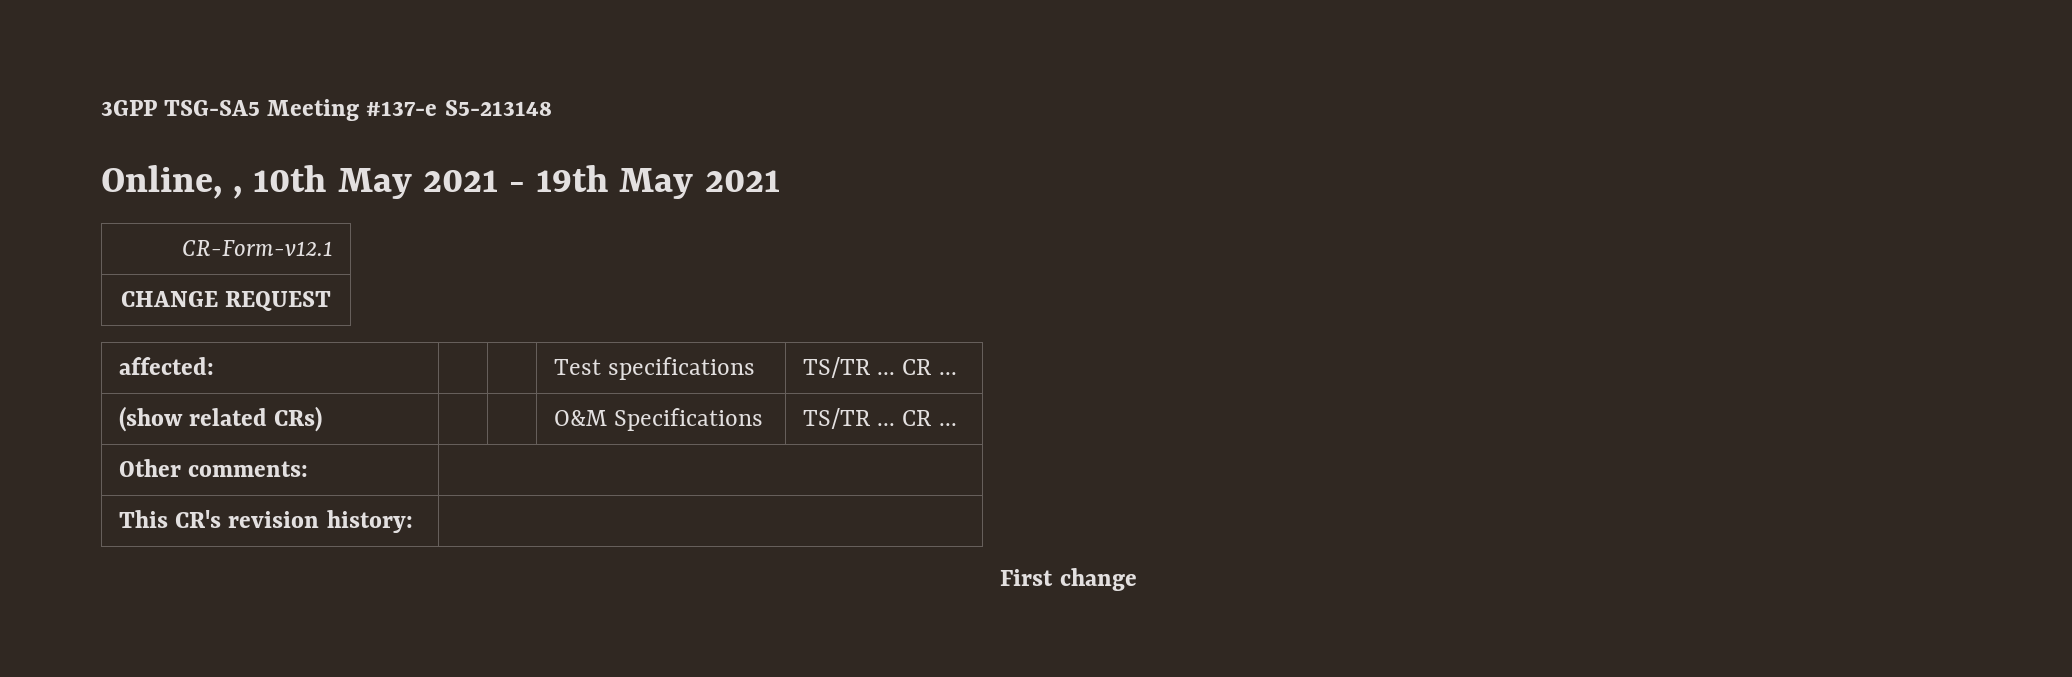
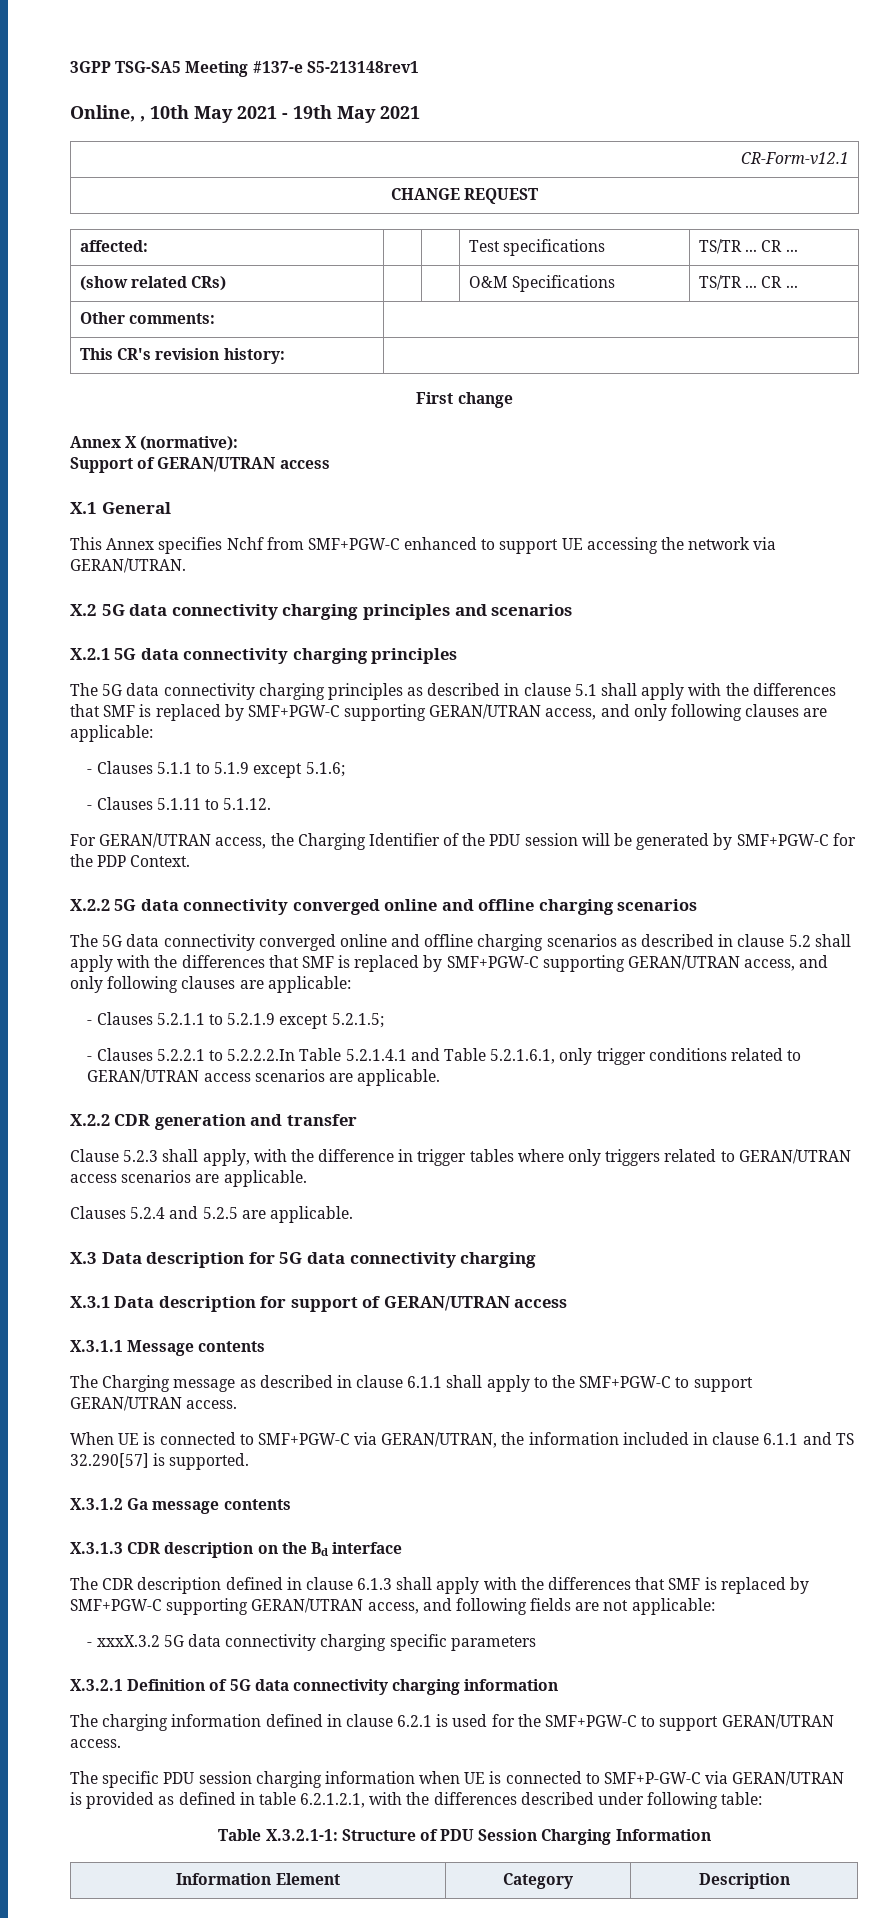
[444,100,552,116] S5-213148 -> [306,61,419,73] S5-213148rev1
(1137, 579) none -> [70,436,239,451] [70,457,330,473] [70,502,171,514] [70,537,777,554] [70,558,186,573] [70,604,573,620] [70,648,458,664] [70,683,836,700] [70,704,828,721] [70,725,153,742] [87,761,345,778] [87,797,272,810] [70,833,856,850] [70,854,191,867] [70,899,698,915] [70,934,851,951] [70,955,829,972] [70,976,351,993] [87,1012,384,1029] [87,1048,802,1065] [87,1069,441,1086] [70,1114,357,1130] [70,1149,851,1166] [70,1170,307,1187] [70,1206,353,1223] [70,1252,537,1268] [70,1296,568,1312] [70,1340,266,1356] [70,1375,753,1392] [70,1396,238,1411] [70,1432,854,1448] [70,1453,250,1470] [70,1498,291,1514] [70,1542,403,1558] [70,1577,809,1594] [70,1598,715,1615] [87,1634,536,1651] [70,1679,559,1695] [70,1714,834,1731] [70,1739,121,1748] [70,1771,845,1788] [70,1792,763,1809] [218,1829,711,1845] [176,1873,340,1885] [502,1873,573,1889] [698,1873,790,1889] // Annex X (normative): // Support of GERAN/UTRAN access // X.1 General // This Annex specifies Nchf from SMF+PGW-C enhanced to support UE accessing the network via GERAN/UTRAN. // X.2 5G data connectivity charging principles and scenarios // X.2.1 5G data connectivity charging principles // The 5G data connectivity charging principles as described in clause 5.1 shall apply with the differences that SMF is replaced by SMF+PGW-C supporting GERAN/UTRAN access, and only following clauses are applicable: // - Clauses 5.1.1 to 5.1.9 except 5.1.6; // - Clauses 5.1.11 to 5.1.12. // For GERAN/UTRAN access, the Charging Identifier of the PDU session will be generated by SMF+PGW-C for the PDP Context. // X.2.2 5G data connectivity converged online and offline charging scenarios // The 5G data connectivity converged online and offline charging scenarios as described in clause 5.2 shall apply with the differences that SMF is replaced by SMF+PGW-C supporting GERAN/UTRAN access, and only following clauses are applicable: // - Clauses 5.2.1.1 to 5.2.1.9 except 5.2.1.5; // - Clauses 5.2.2.1 to 5.2.2.2.In Table 5.2.1.4.1 and Table 5.2.1.6.1, only trigger conditions related to GERAN/UTRAN access scenarios are applicable. // X.2.2 CDR generation and transfer // Clause 5.2.3 shall apply, with the difference in trigger tables where only triggers related to GERAN/UTRAN access scenarios are applicable. // Clauses 5.2.4 and 5.2.5 are applicable. // X.3 Data description for 5G data connectivity charging // X.3.1 Data description for support of GERAN/UTRAN access // X.3.1.1 Message contents // The Charging message as described in clause 6.1.1 shall apply to the SMF+PGW-C to support GERAN/UTRAN access. // When UE is connected to SMF+PGW-C via GERAN/UTRAN, the information included in clause 6.1.1 and TS 32.290[57] is supported. // X.3.1.2 Ga message contents // X.3.1.3 CDR description on the Bd interface // The CDR description defined in clause 6.1.3 shall apply with the differences that SMF is replaced by SMF+PGW-C supporting GERAN/UTRAN access, and following fields are not applicable: // - xxxX.3.2 5G data connectivity charging specific parameters // X.3.2.1 Definition of 5G data connectivity charging information // The charging information defined in clause 6.2.1 is used for the SMF+PGW-C to support GERAN/UTRAN access. // The specific PDU session charging information when UE is connected to SMF+P-GW-C via GERAN/UTRAN is provided as defined in table 6.2.1.2.1, with the differences described under following table: // Table X.3.2.1-1: Structure of PDU Session Charging Information // Information Element | Category | Description

